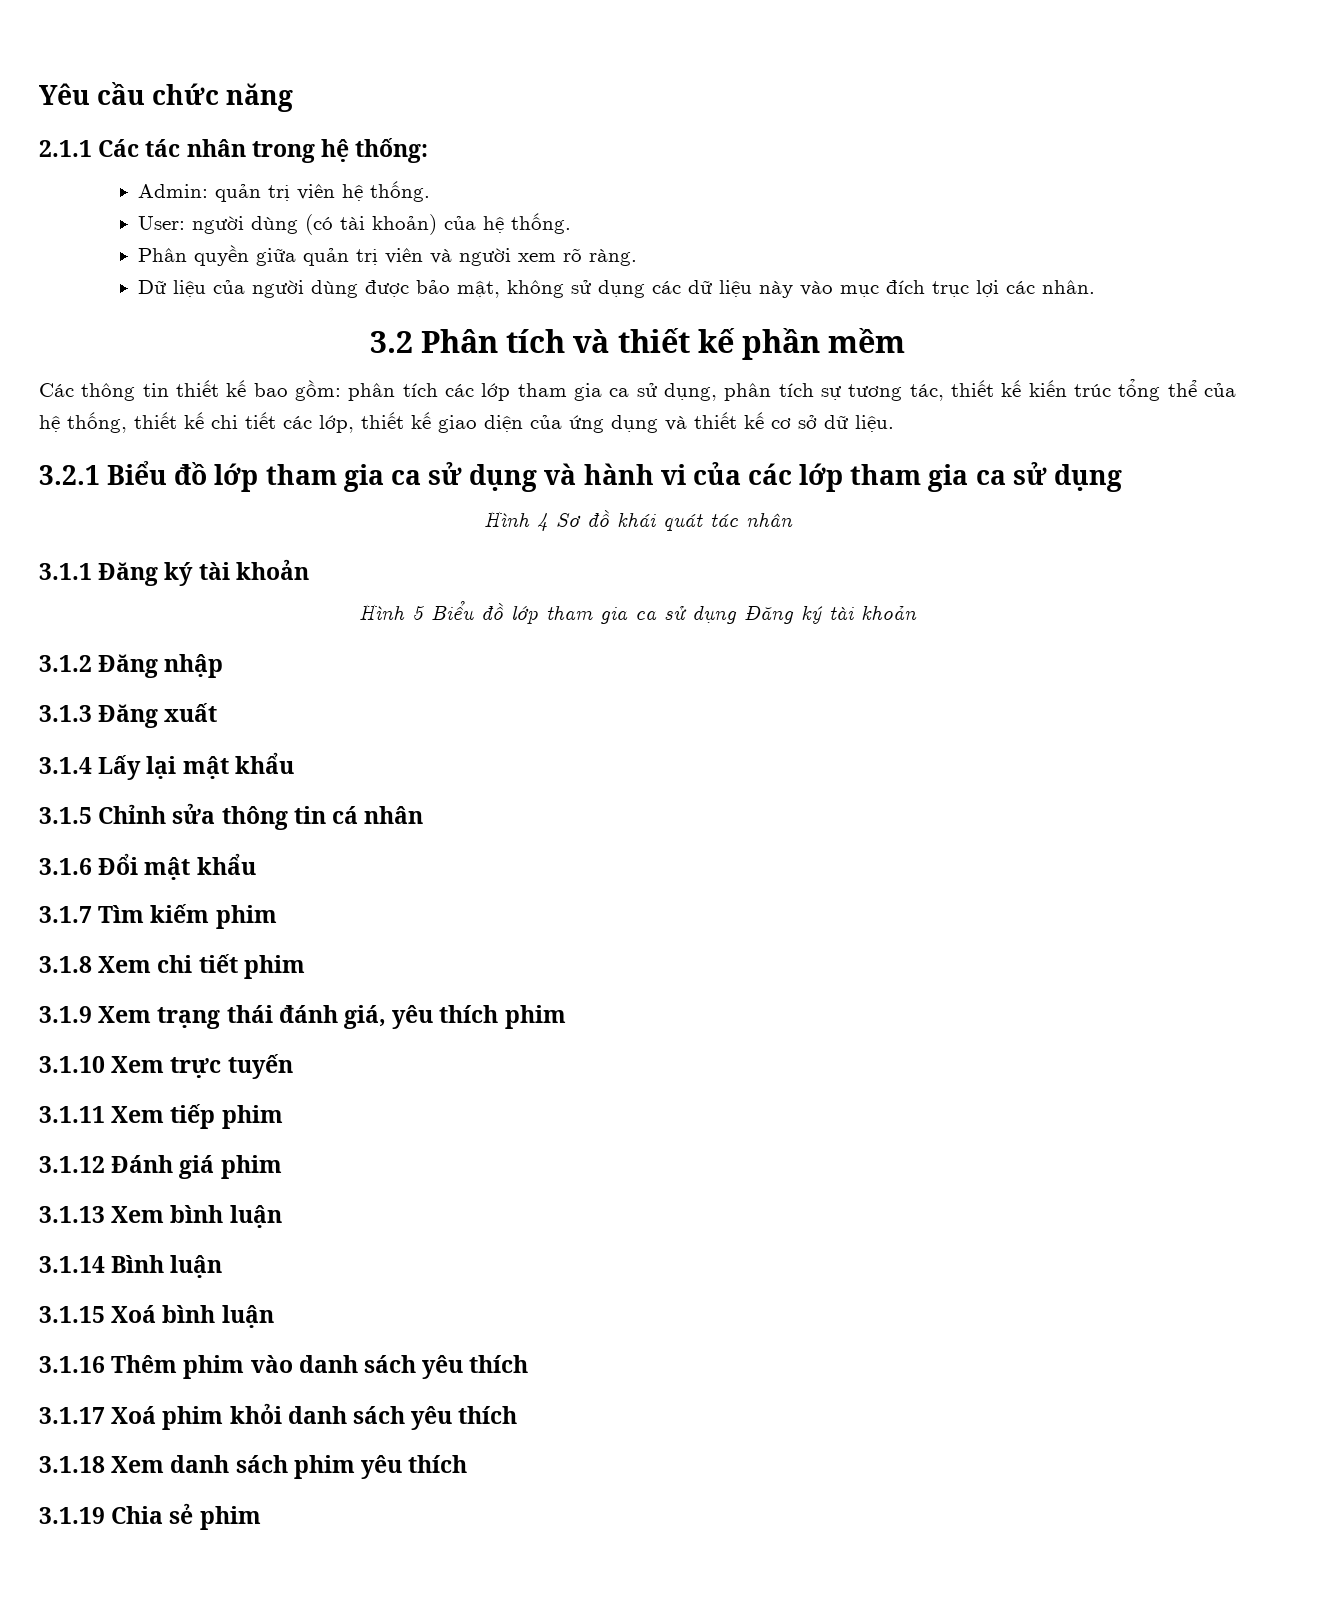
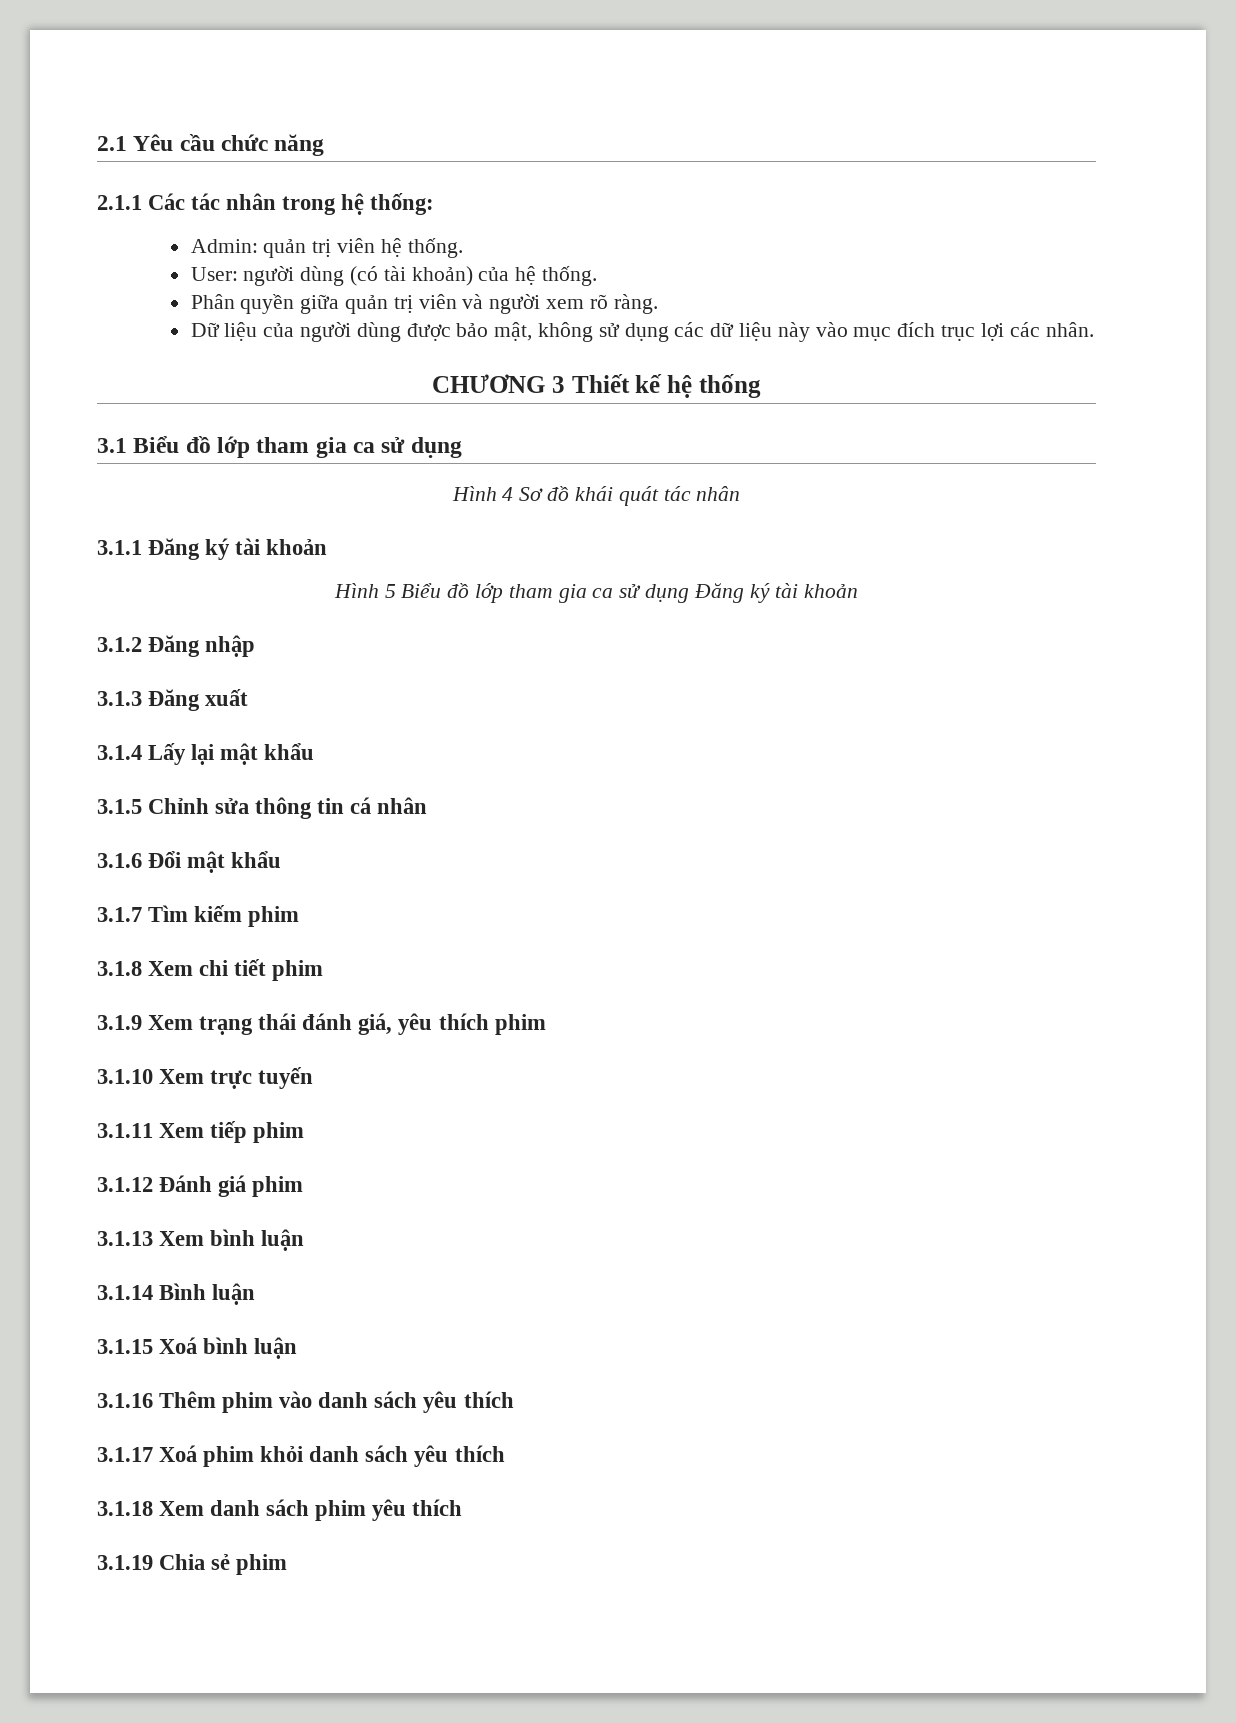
(39, 94) none -> [97,136,127,151] 2.1
[369,328,906,360] [39,379,1236,401] [39,412,894,433] [39,461,1122,492] 3.2 Phân tích và thiết kế phần mềm // Các thông tin thiết kế bao gồm: phân tích các lớp tham gia ca sử dụng, phân tích sự tương tác, thiết kế kiến trúc tổng thể của hệ thống, thiết kế chi tiết các lớp, thiết kế giao diện của ứng dụng và thiết kế cơ sở dữ liệu. // 3.2.1 Biểu đồ lớp tham gia ca sử dụng và hành vi của các lớp tham gia ca sử dụng -> [432,374,761,398] [97,436,462,458] CHƯƠNG 3 Thiết kế hệ thống // 3.1 Biểu đồ lớp tham gia ca sử dụng

